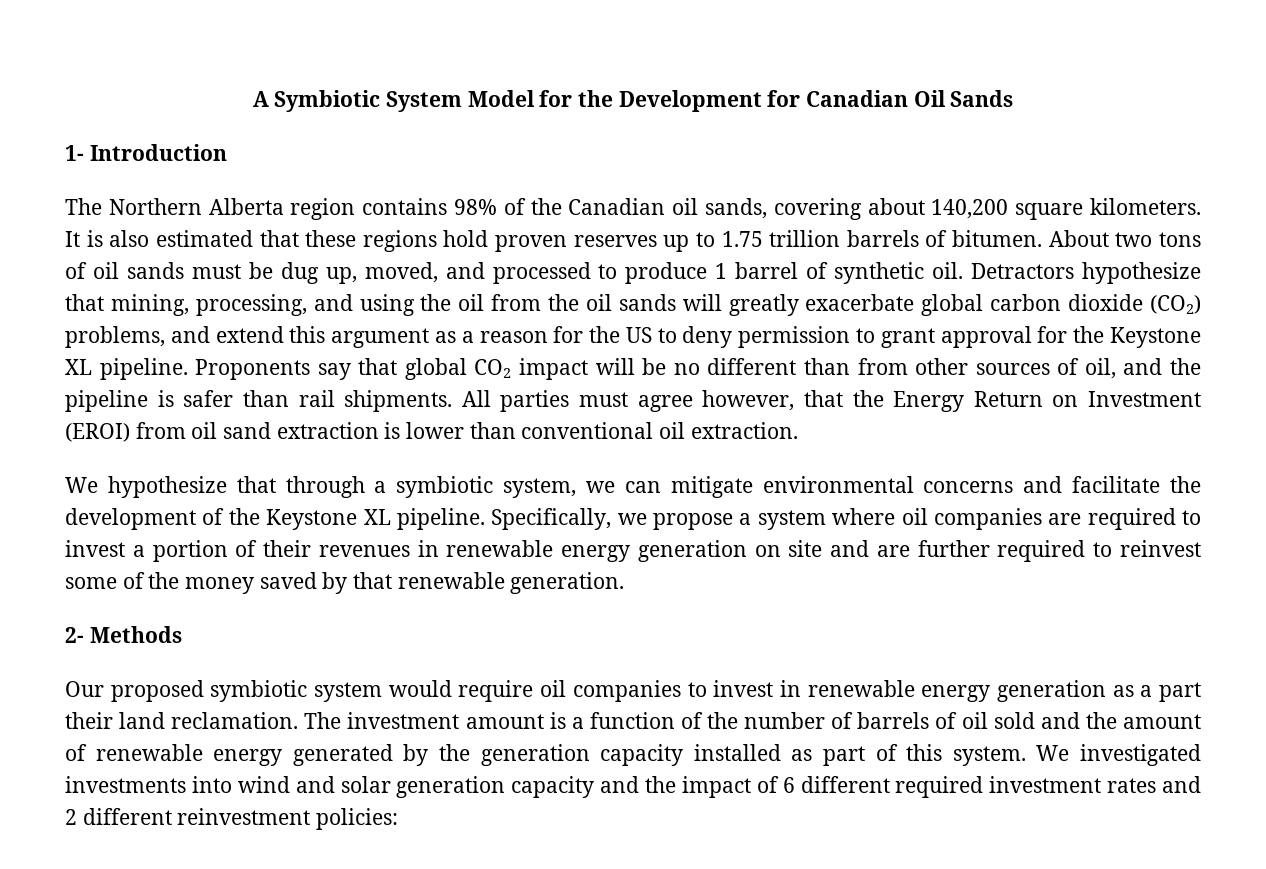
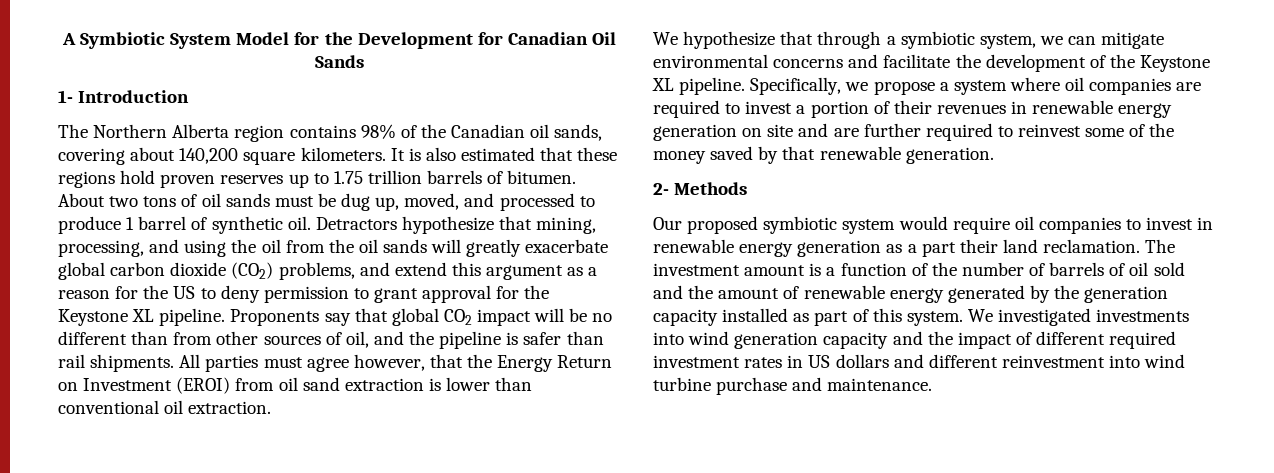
[295,776,391,793] and solar -> (730, 338) none
[782,777,795,793] 6 -> (1032, 338) none
[1162,776,1201,793] [65,808,399,830] and 2 different reinvestment policies: -> [787,354,1186,368] [653,377,933,395] in US dollars and different reinvestment into wind turbine purchase and maintenance.

